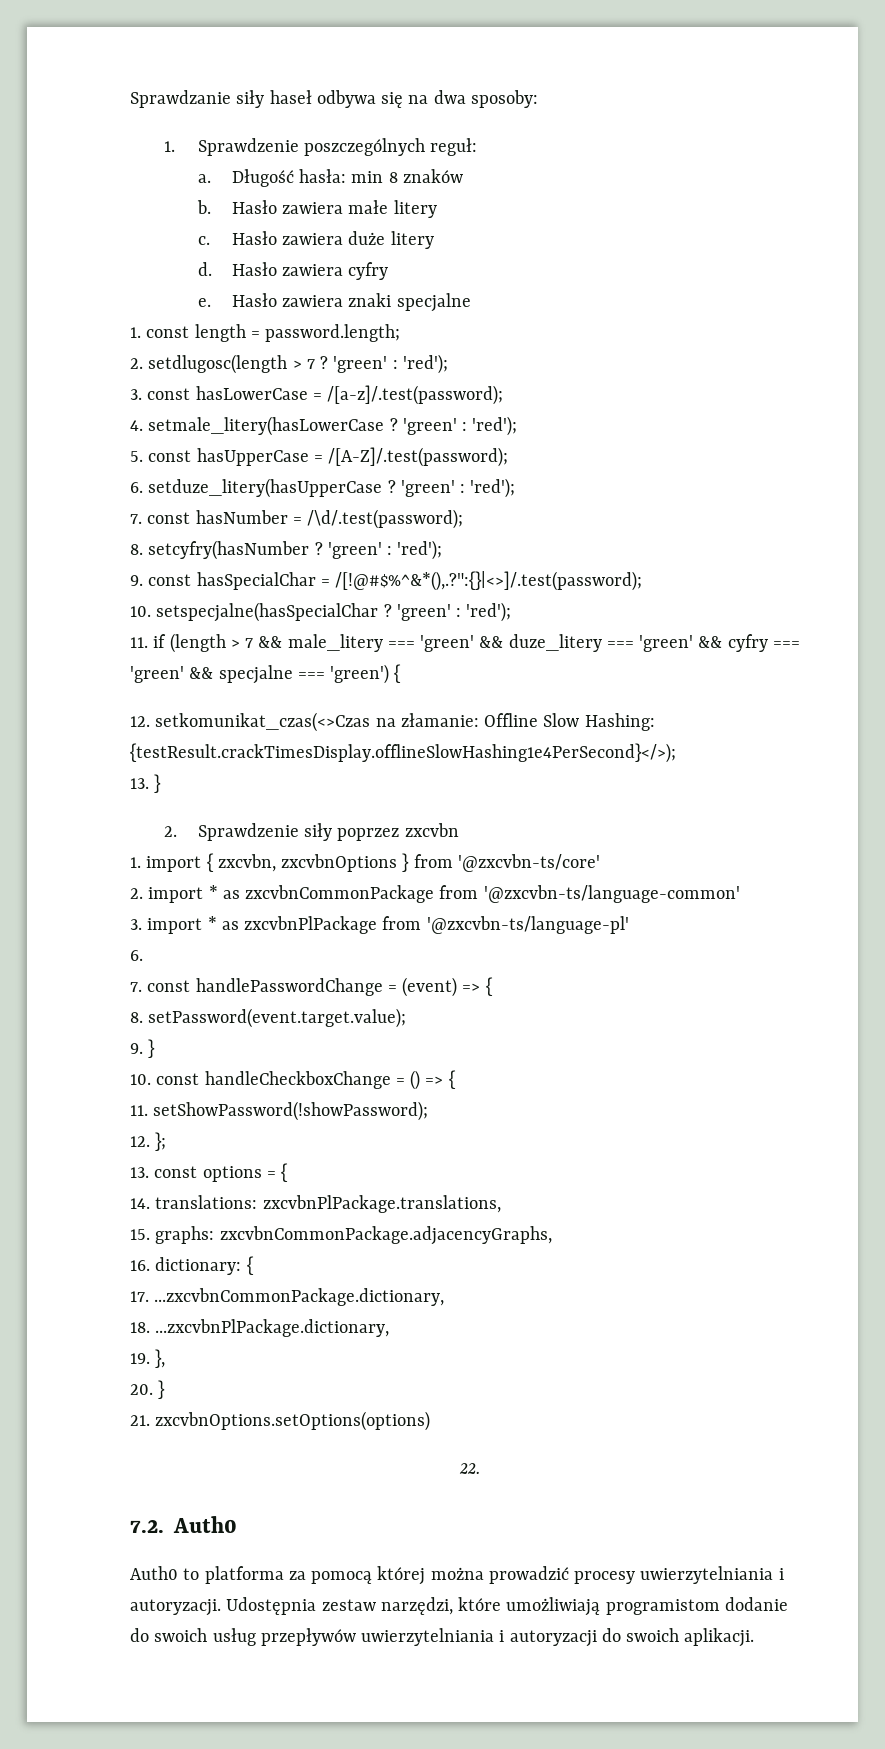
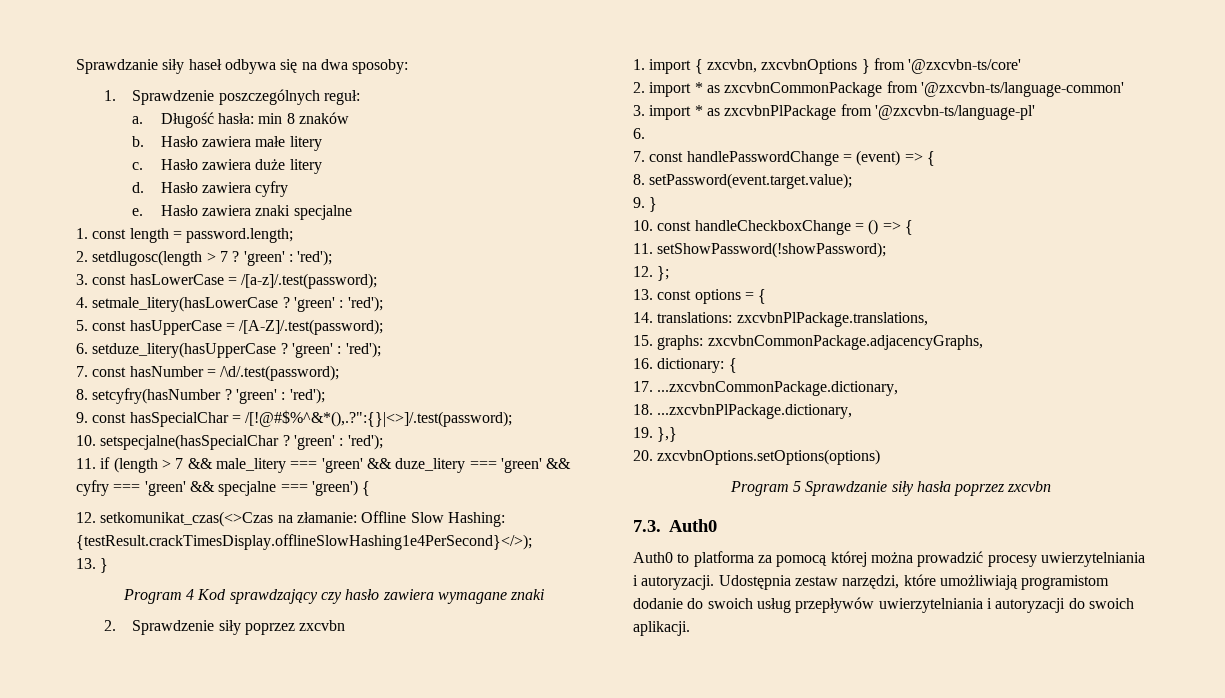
(162, 783) none -> [122,589,545,604] // Program 4 Kod sprawdzający czy hasło zawiera wymagane znaki
[155,1349,166,1368] }, -> [657,427,678,442] },}
[158,1380,166,1399] [130,1415,150,1426] } // 21. -> (653, 455) none
[459,1463,480,1474] [130,1520,164,1533] 22. // 7.2. -> [729,481,1052,496] [633,520,661,532] Program 5 Sprawdzanie siły hasła poprzez zxcvbn // 7.3.

